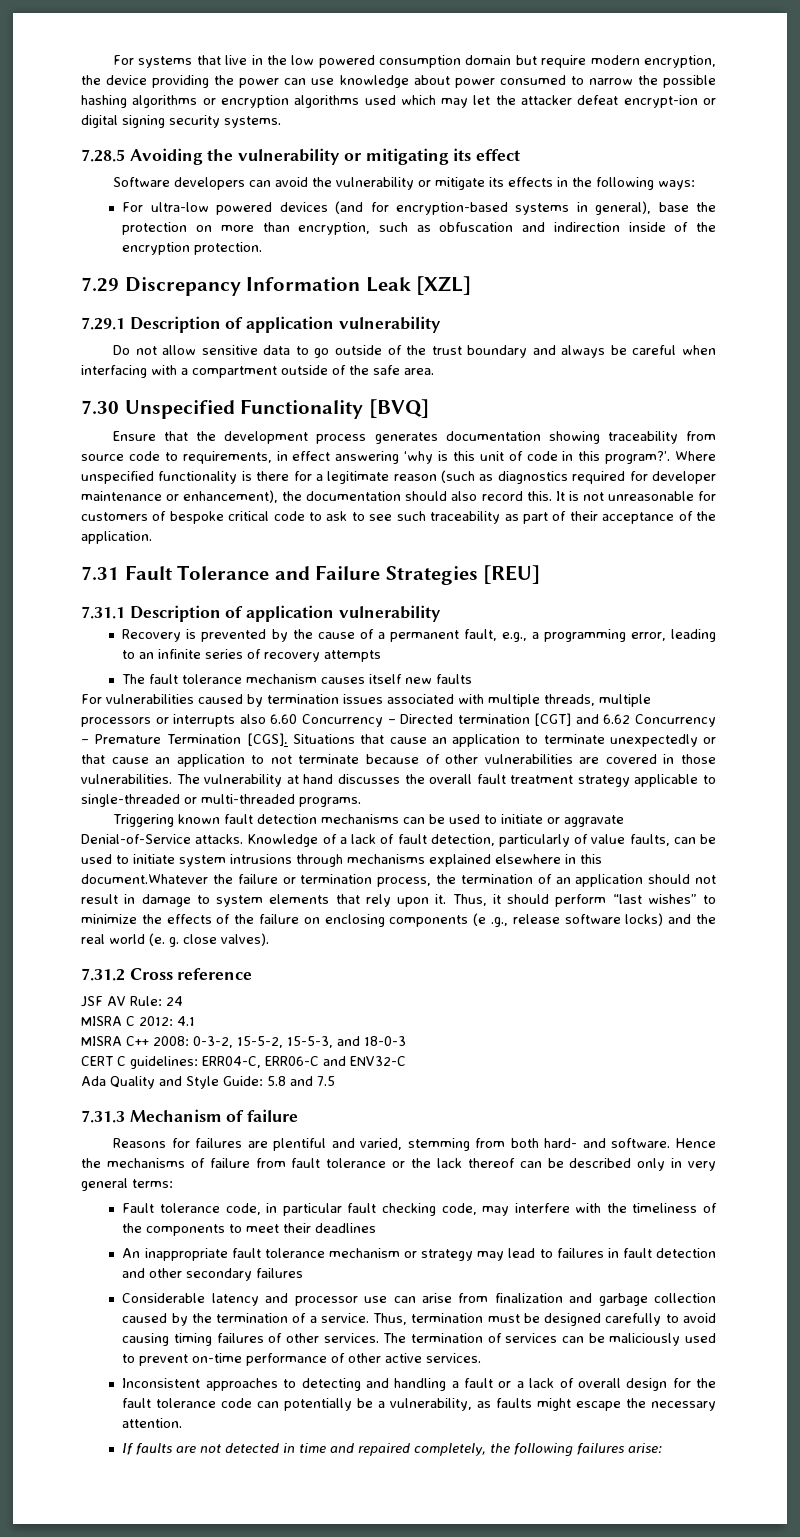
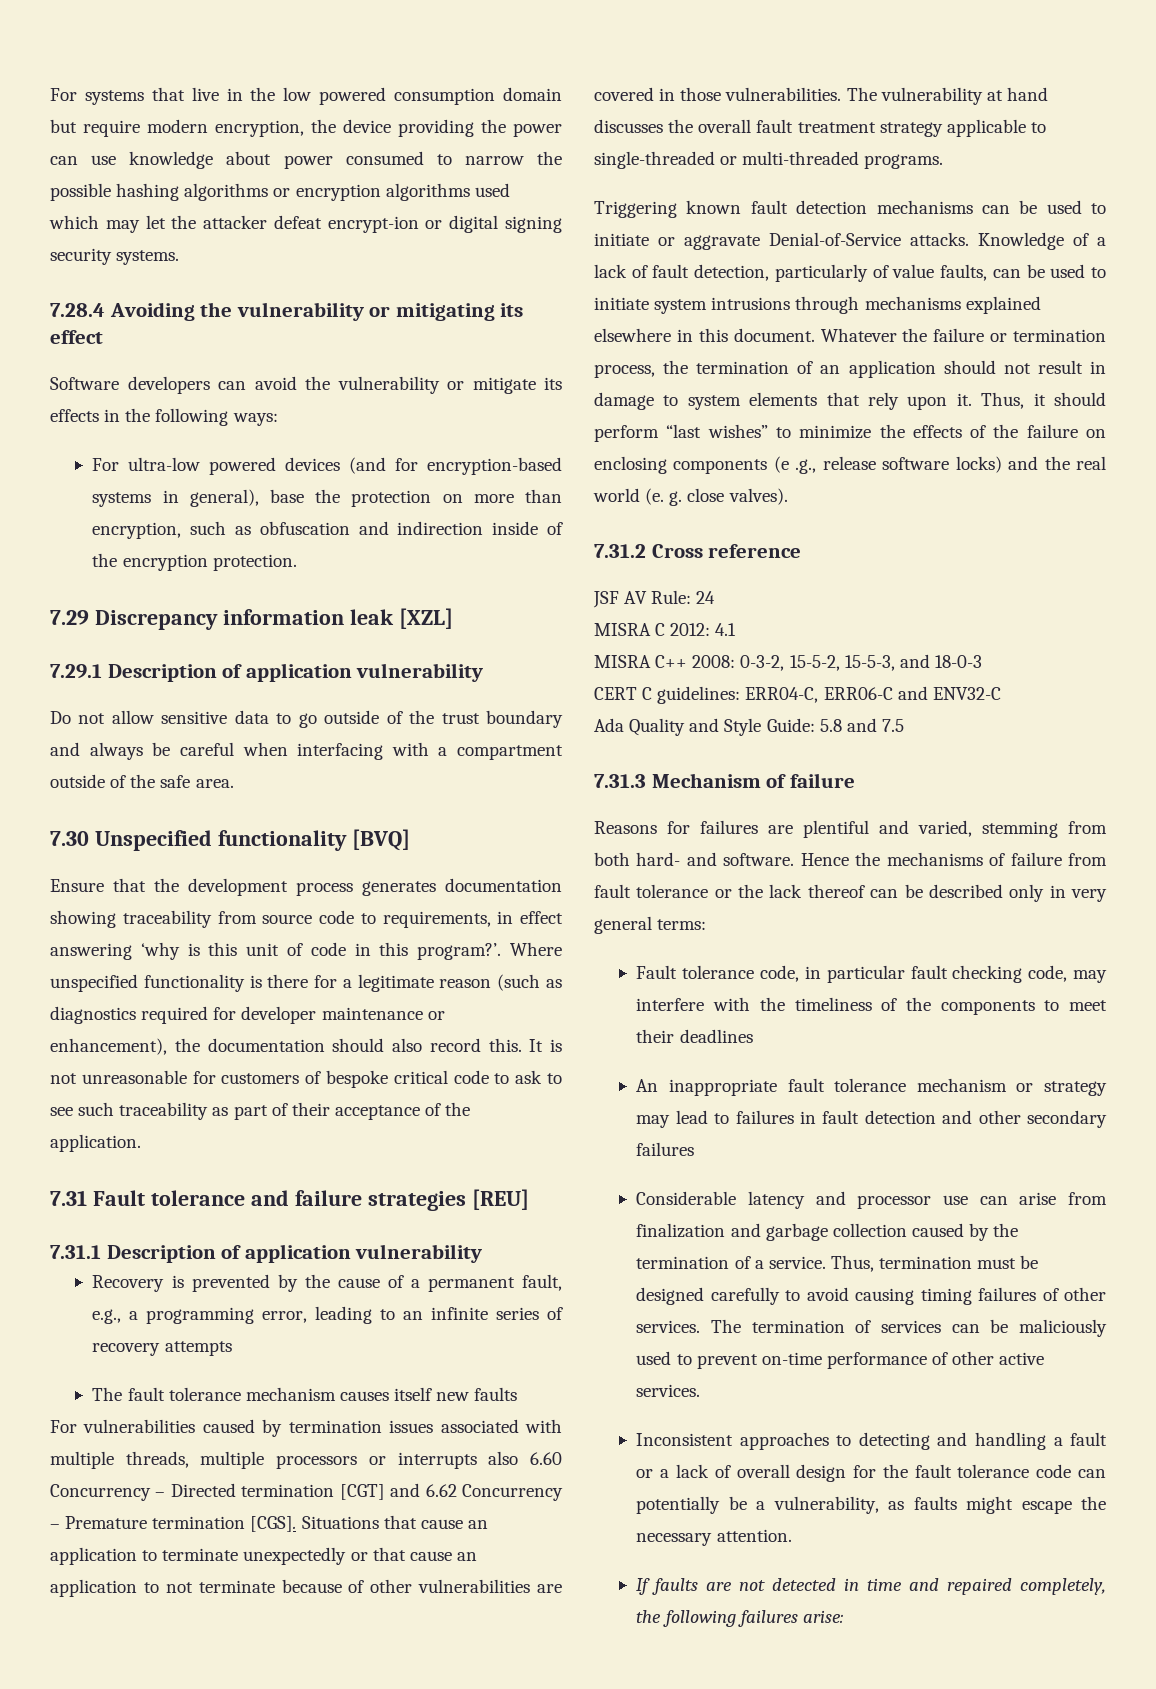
[81,149,125,162] 7.28.5 -> [50,303,105,317] 7.28.4
[246,277,411,292] Information Leak -> [222,609,394,625] information leak
[240,399,364,419] Functionality -> [217,830,347,851] functionality
[177,565,478,585] Tolerance and Failure Strategies -> [150,1190,466,1211] tolerance and failure strategies
[166,734,242,744] Termination -> [152,1516,246,1529] termination
[81,874,208,884] document.Whatever -> [733,328,897,342] document. Whatever

